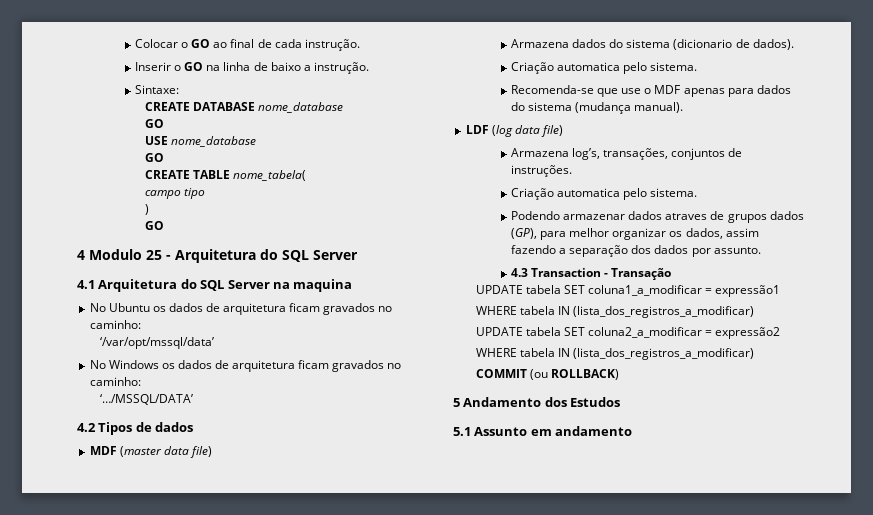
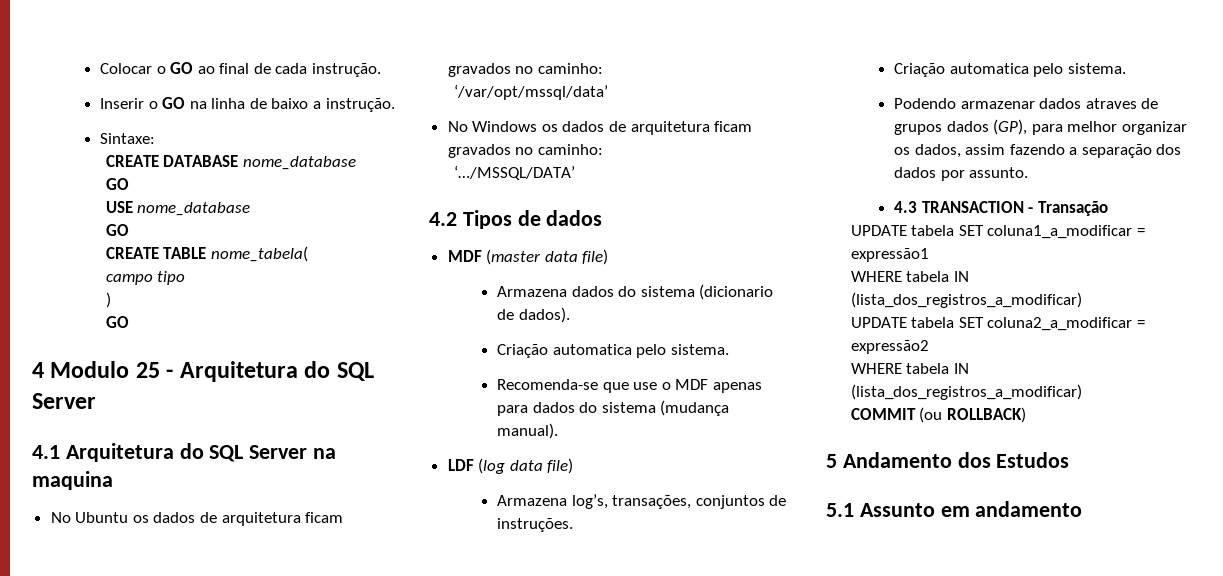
[531,268,602,277] Transaction -> [921,201,1024,213] TRANSACTION

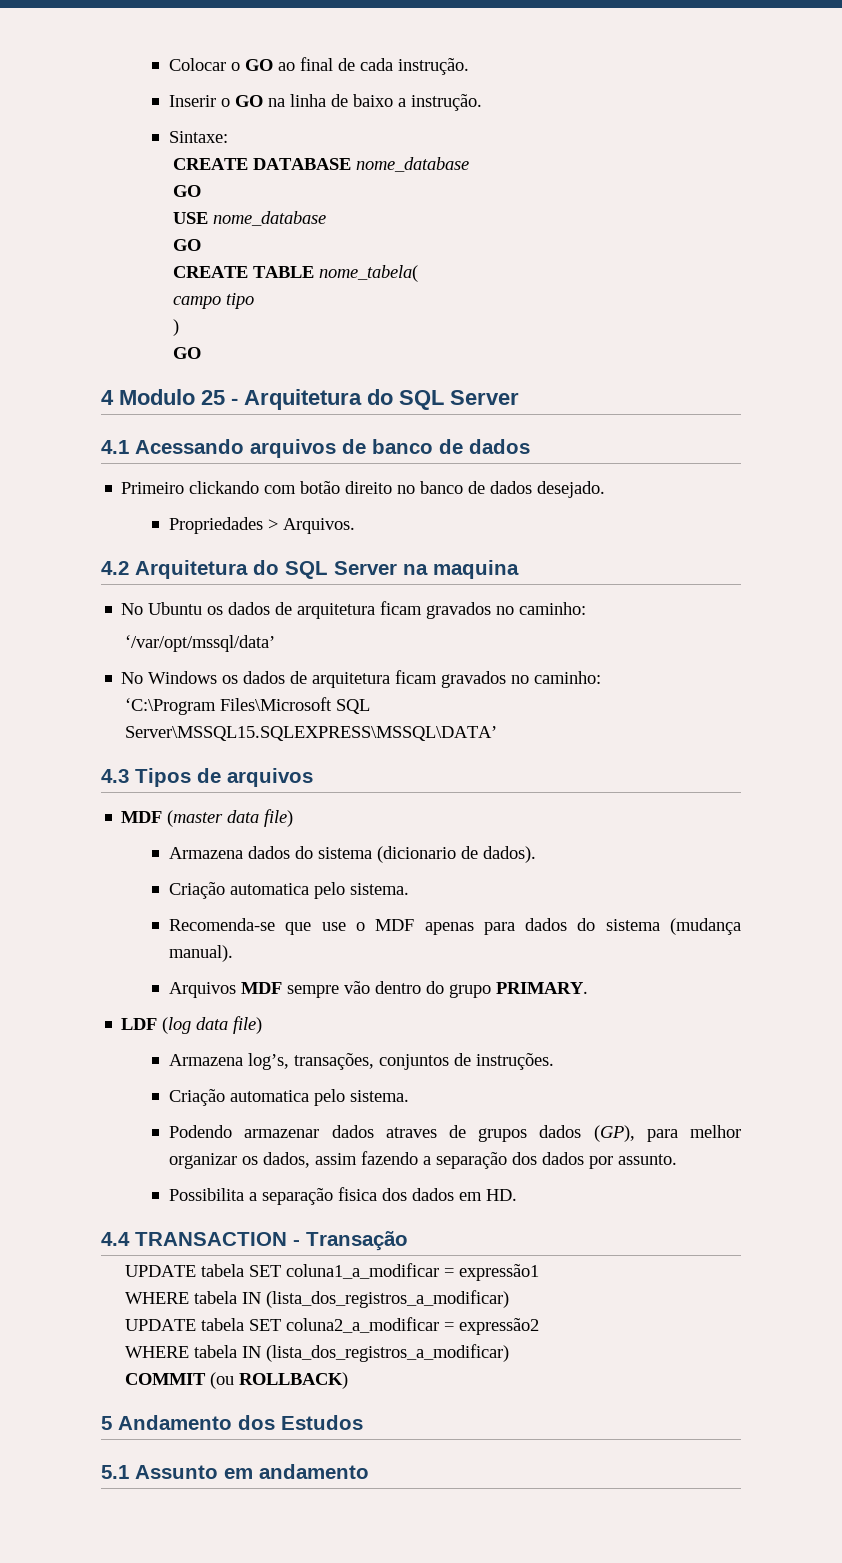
(60, 452) none -> [135,439,530,458] [121,481,606,498] [169,517,356,534] [101,561,129,575] Acessando arquivos de banco de dados // Primeiro clickando com botão direito no banco de dados desejado. // Propriedades > Arquivos. // 4.2
[453,165,575,180] [429,212,457,226] ‘…/MSSQL/DATA’ // 4.2 -> [124,697,370,715] [124,726,497,741] [101,769,129,783] ‘C:\Program Files\Microsoft SQL Server\MSSQL15.SQLEXPRESS\MSSQL\DATA’ // 4.3
[546,210,603,226] dados -> [227,768,313,787] arquivos
(558, 431) none -> [169,981,589,998] // Arquivos MDF sempre vão dentro do grupo PRIMARY.
[893,201,917,213] 4.3 -> [169,1187,518,1205] [101,1232,130,1246] Possibilita a separação fisica dos dados em HD. // 4.4

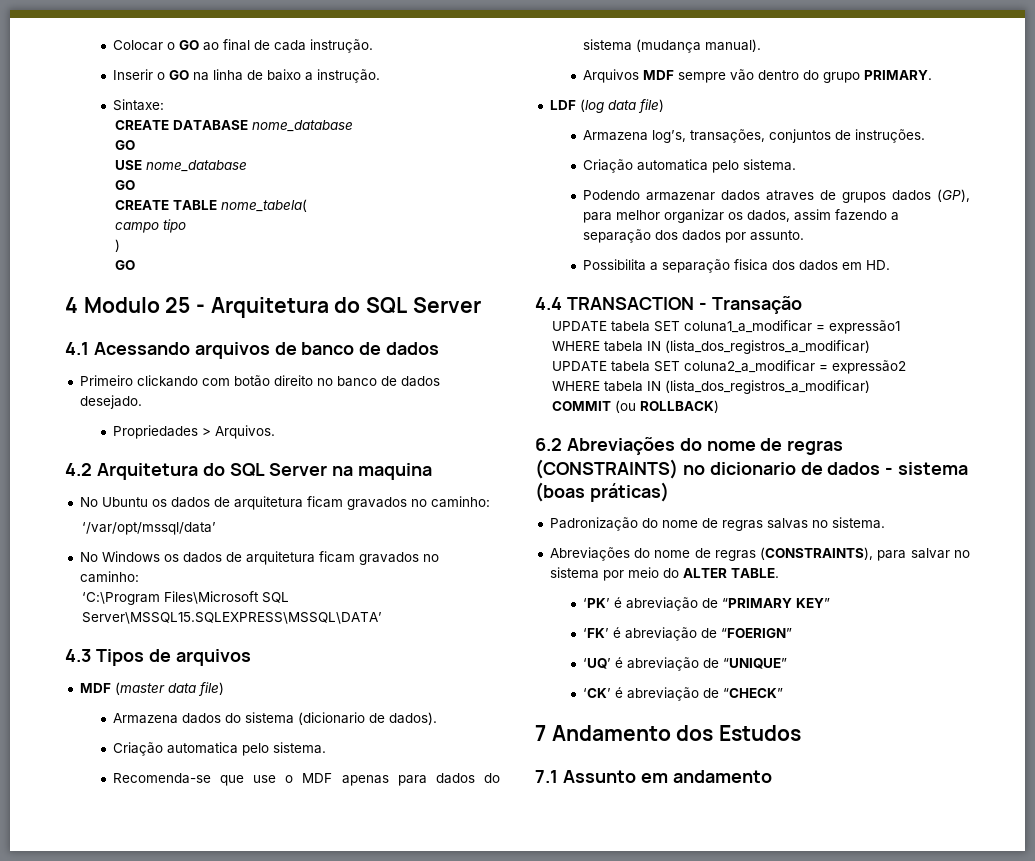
[101,1416,112,1430] 5 -> [535,437,844,455] [535,459,969,479] [535,482,669,502] [549,517,885,531] [549,547,970,561] [549,567,779,581] [582,597,830,611] [582,627,792,641] [582,657,787,671] [582,687,783,701] [535,725,546,741] 6.2 Abreviações do nome de regras (CONSTRAINTS) no dicionario de dados - sistema (boas práticas) // Padronização do nome de regras salvas no sistema. // Abreviações do nome de regras (CONSTRAINTS), para salvar no sistema por meio do ALTER TABLE. // ‘PK’ é abreviação de “PRIMARY KEY” // ‘FK’ é abreviação de “FOERIGN” // ‘UQ’ é abreviação de “UNIQUE” // ‘CK’ é abreviação de “CHECK” // 7
[101,1465,129,1479] 5.1 -> [535,770,558,783] 7.1

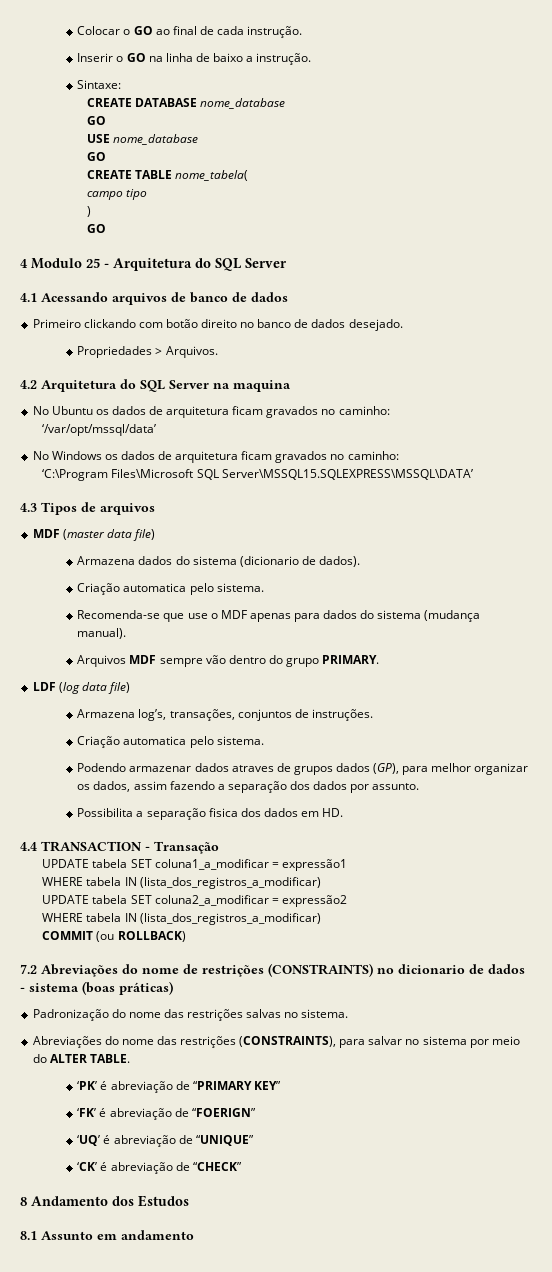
[535,437,844,455] 6.2 Abreviações do nome de regras -> [20,964,264,977] 7.2 Abreviações do nome de restrições
[701,518,763,531] de regras -> [163,1009,244,1021] das restrições
[694,548,756,561] de regras -> [156,1036,237,1048] das restrições
[535,725,546,741] 7 -> [20,1197,27,1206] 8
[535,770,558,783] 7.1 -> [20,1231,37,1240] 8.1

